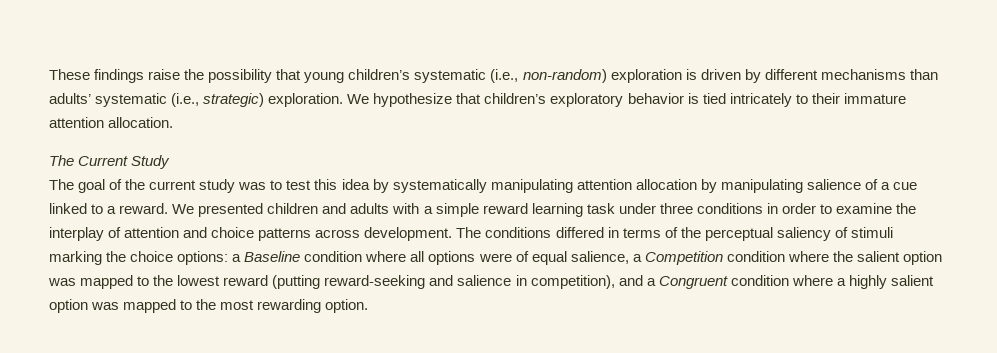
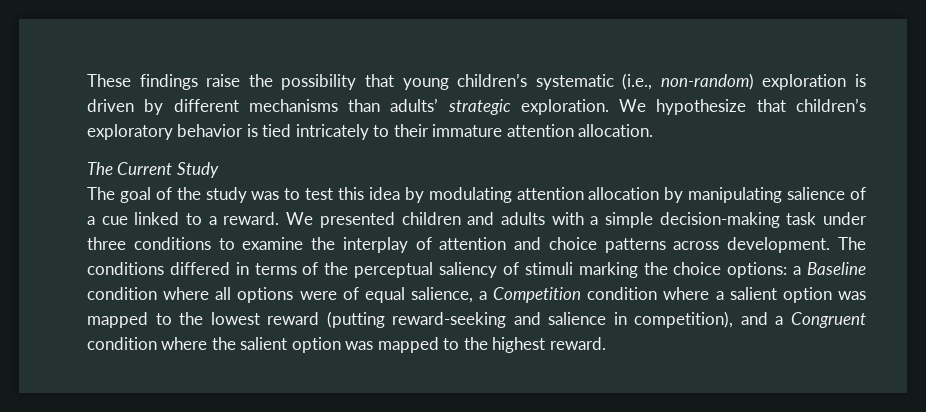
[95,93,265,107] systematic (i.e., strategic) -> [447,99,511,115] strategic
[149,180,197,190] current -> (201, 193) none
[392,179,573,193] systematically manipulating -> [428,187,512,203] modulating
[482,203,583,217] reward learning -> [659,212,780,228] decision-making
[766,203,816,214] in order -> (211, 243) none
[832,251,853,262] the -> [715,291,724,300] a
[836,275,934,289] [49,299,369,313] a highly salient option was mapped to the most rewarding option. -> [211,337,606,353] the salient option was mapped to the highest reward.

